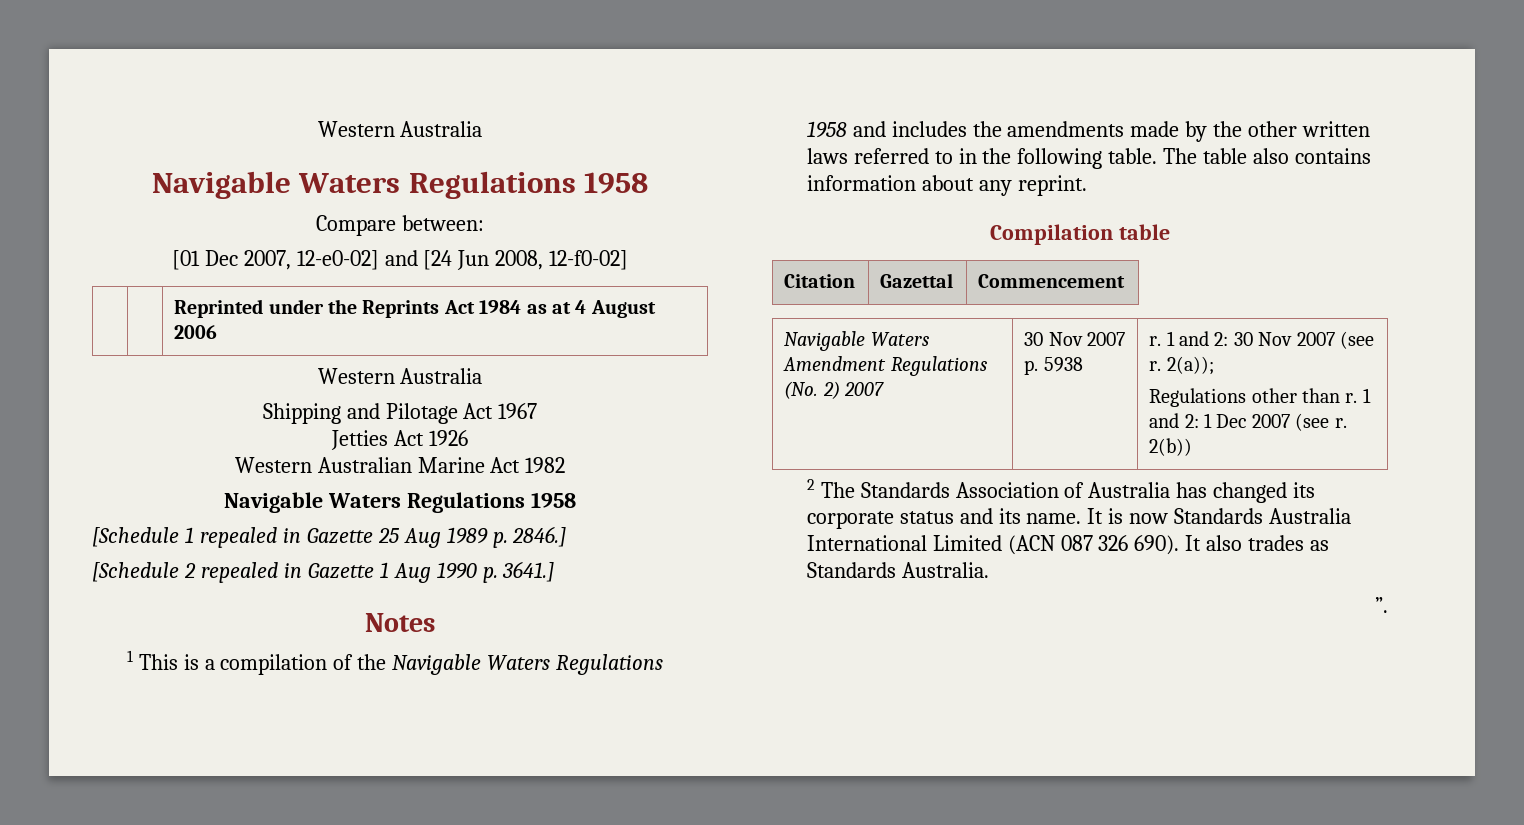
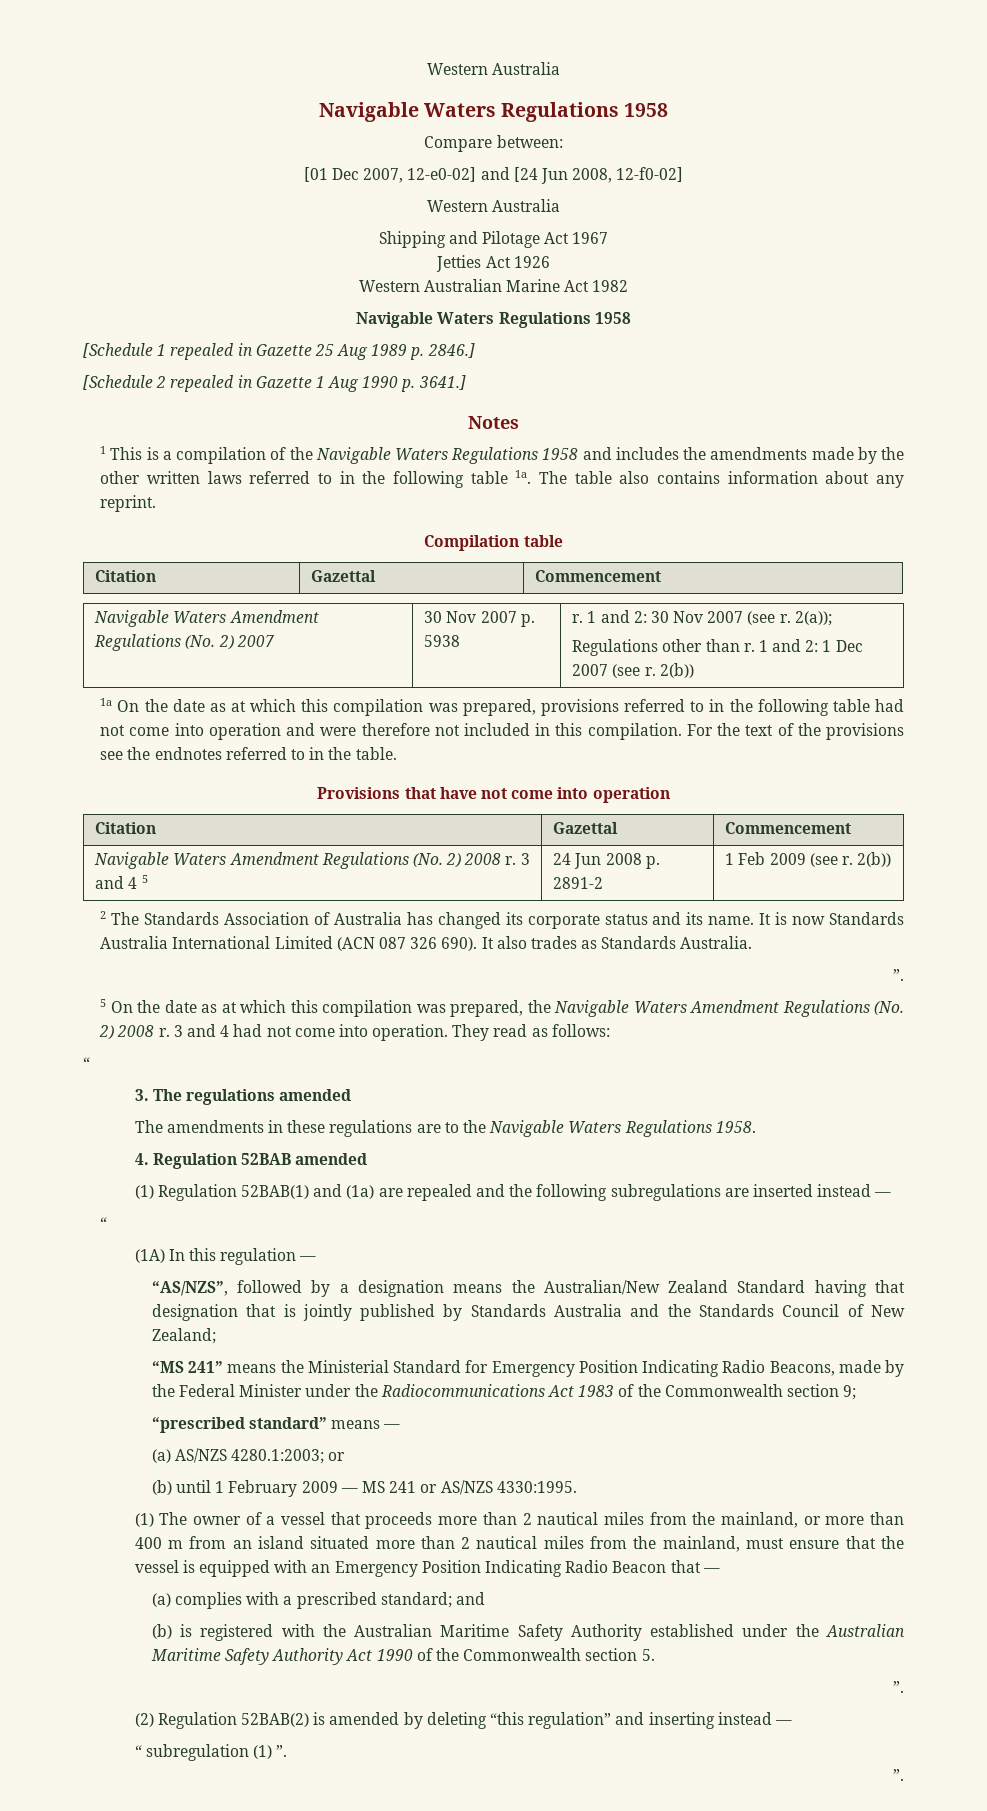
[174,299,656,318] [174,325,218,339] // | | Reprinted under the Reprints Act 1984 as at 4 August 2006 -> (684, 174) none
[1108,148,1158,164] table. -> [470,470,532,484] table 1a.
(1193, 447) none -> [100,698,904,716] [100,723,904,740] [100,747,397,760] [317,787,670,803] [95,822,157,834] [553,822,619,834] [725,822,852,834] [94,852,530,869] [95,875,148,889] [553,853,660,869] [553,877,604,889] [725,852,892,867] // 1a On the date as at which this compilation was prepared, provisions referred to in the following table had not come into operation and were therefore not included in this compilation. For the text of the provisions see the endnotes referred to in the table. // Provisions that have not come into operation // Citation | Gazettal | Commencement // Navigable Waters Amendment Regulations (No. 2) 2008 r. 3 and 4 5 | 24 Jun 2008 p. 2891-2 | 1 Feb 2009 (see r. 2(b))
(1388, 605) none -> [100,999,904,1017] [99,1024,610,1041] [83,1057,90,1069] [134,1089,352,1105] [134,1120,756,1137] [134,1153,368,1169] [134,1184,892,1201] [100,1217,108,1229] [134,1248,317,1265] [151,1280,905,1297] [151,1304,906,1321] [151,1328,216,1344] [151,1360,904,1377] [151,1384,857,1400] [151,1417,401,1433] [151,1448,346,1464] [151,1480,577,1497] [134,1512,904,1529] [134,1536,904,1552] [134,1560,720,1577] [151,1592,485,1609] [151,1624,905,1641] [150,1648,655,1665] [893,1681,904,1693] [134,1712,792,1729] [134,1744,288,1761] [893,1769,904,1781] // 5 On the date as at which this compilation was prepared, the Navigable Waters Amendment Regulations (No. 2) 2008 r. 3 and 4 had not come into operation. They read as follows: // “ // 3. The regulations amended // The amendments in these regulations are to the Navigable Waters Regulations 1958. // 4. Regulation 52BAB amended // (1) Regulation 52BAB(1) and (1a) are repealed and the following subregulations are inserted instead — // “ // (1A) In this regulation — // “AS/NZS”, followed by a designation means the Australian/New Zealand Standard having that designation that is jointly published by Standards Australia and the Standards Council of New Zealand; // “MS 241” means the Ministerial Standard for Emergency Position Indicating Radio Beacons, made by the Federal Minister under the Radiocommunications Act 1983 of the Commonwealth section 9; // “prescribed standard” means — // (a) AS/NZS 4280.1:2003; or // (b) until 1 February 2009 — MS 241 or AS/NZS 4330:1995. // (1) The owner of a vessel that proceeds more than 2 nautical miles from the mainland, or more than 400 m from an island situated more than 2 nautical miles from the mainland, must ensure that the vessel is equipped with an Emergency Position Indicating Radio Beacon that — // (a) complies with a prescribed standard; and // (b) is registered with the Australian Maritime Safety Authority established under the Australian Maritime Safety Authority Act 1990 of the Commonwealth section 5. // ”. // (2) Regulation 52BAB(2) is amended by deleting “this regulation” and inserting instead — // “ subregulation (1) ”. // ”.

